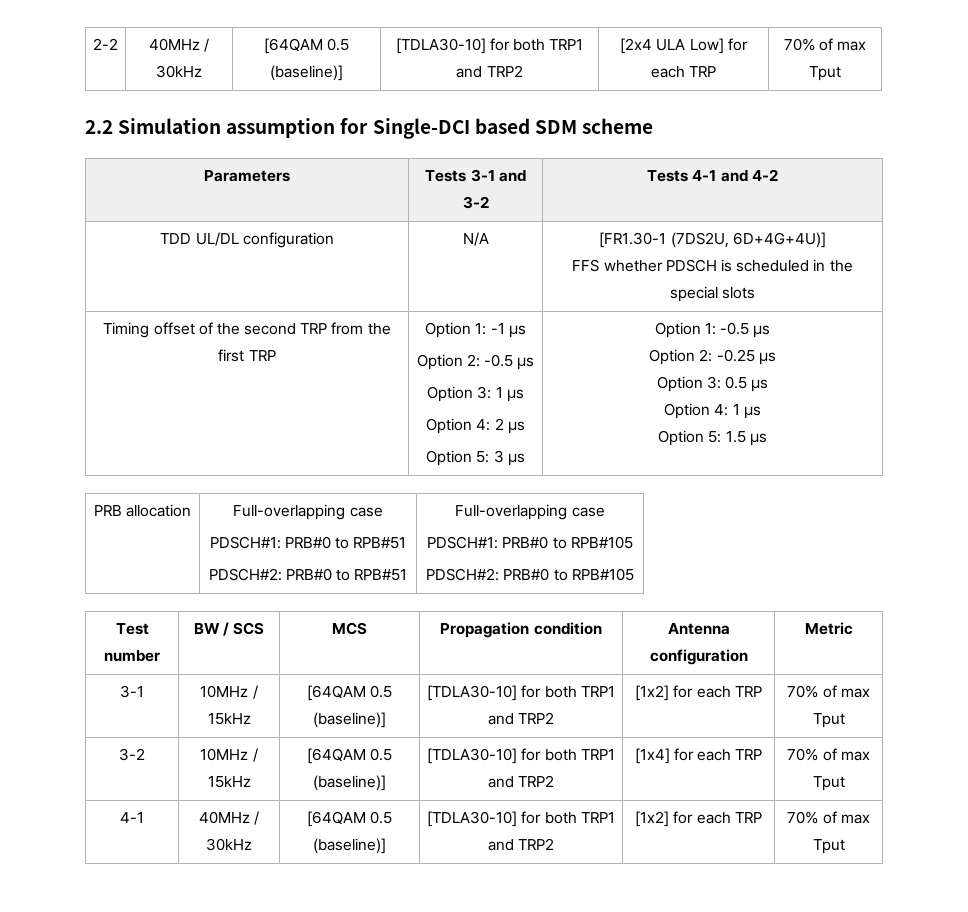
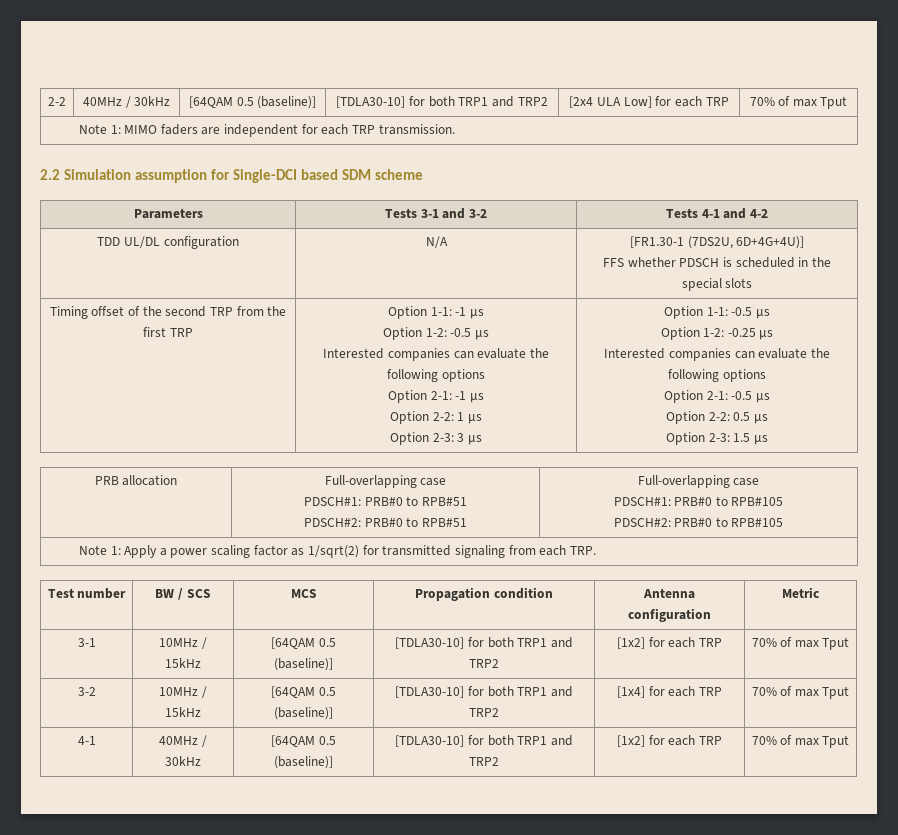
(841, 73) none -> [78,124,455,137] // Note 1: MIMO faders are independent for each TRP transmission.
[475,323,526,338] [416,354,535,370] [427,386,524,402] [426,418,525,434] [426,450,525,466] [654,322,771,338] [649,349,776,365] [656,376,769,392] [664,403,761,419] [658,430,722,446] 1: -1 μs // Option 2: -0.5 μs // Option 3: 1 μs // Option 4: 2 μs // Option 5: 3 μs | Option 1: -0.5 μs // Option 2: -0.25 μs // Option 3: 0.5 μs // Option 4: 1 μs // Option 5: -> [430,307,484,319] [383,327,489,340] [323,348,549,361] [387,369,485,382] [388,390,484,403] [390,411,482,424] [390,432,482,445] [664,306,770,319] [660,327,774,340] [604,348,830,361] [668,369,766,382] [664,390,770,403] [666,411,768,424] [666,432,730,445] 1-1: -1 μs // Option 1-2: -0.5 μs // Interested companies can evaluate the following options // Option 2-1: -1 μs // Option 2-2: 1 μs // Option 2-3: 3 μs | Option 1-1: -0.5 μs // Option 1-2: -0.25 μs // Interested companies can evaluate the following options // Option 2-1: -0.5 μs // Option 2-2: 0.5 μs // Option 2-3:
(634, 574) none -> [78,545,596,558] // Note 1: Apply a power scaling factor as 1/sqrt(2) for transmitted signaling from each TRP.

